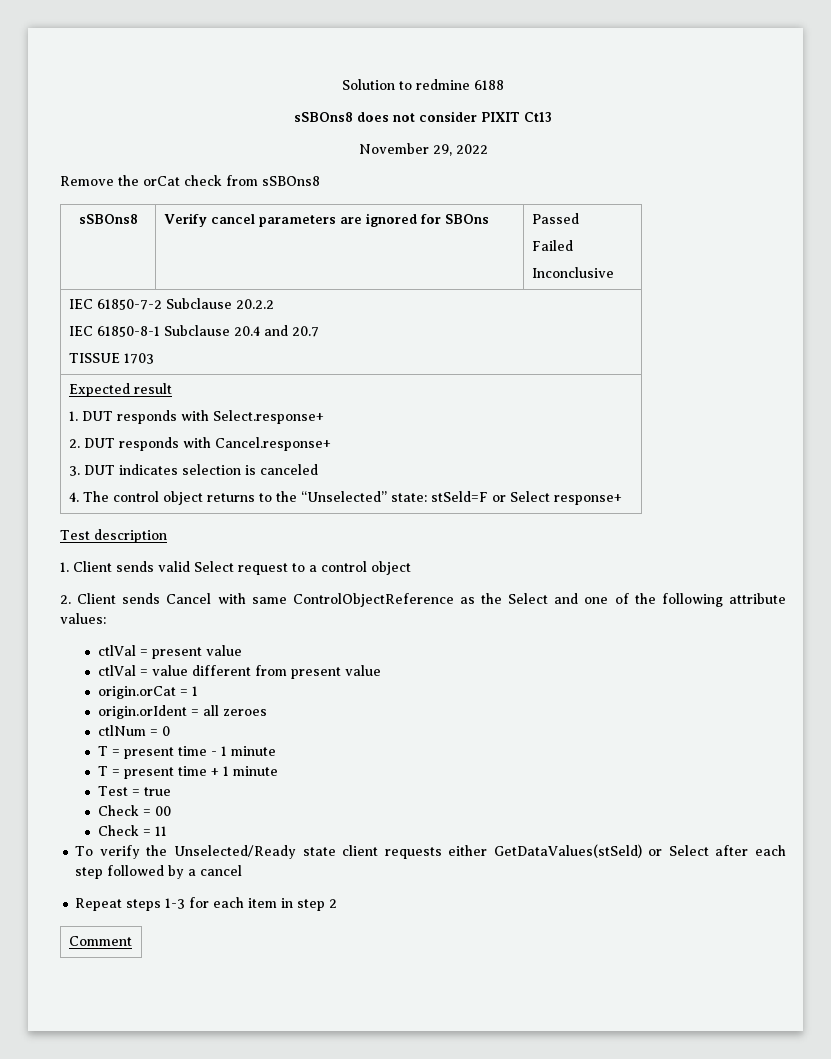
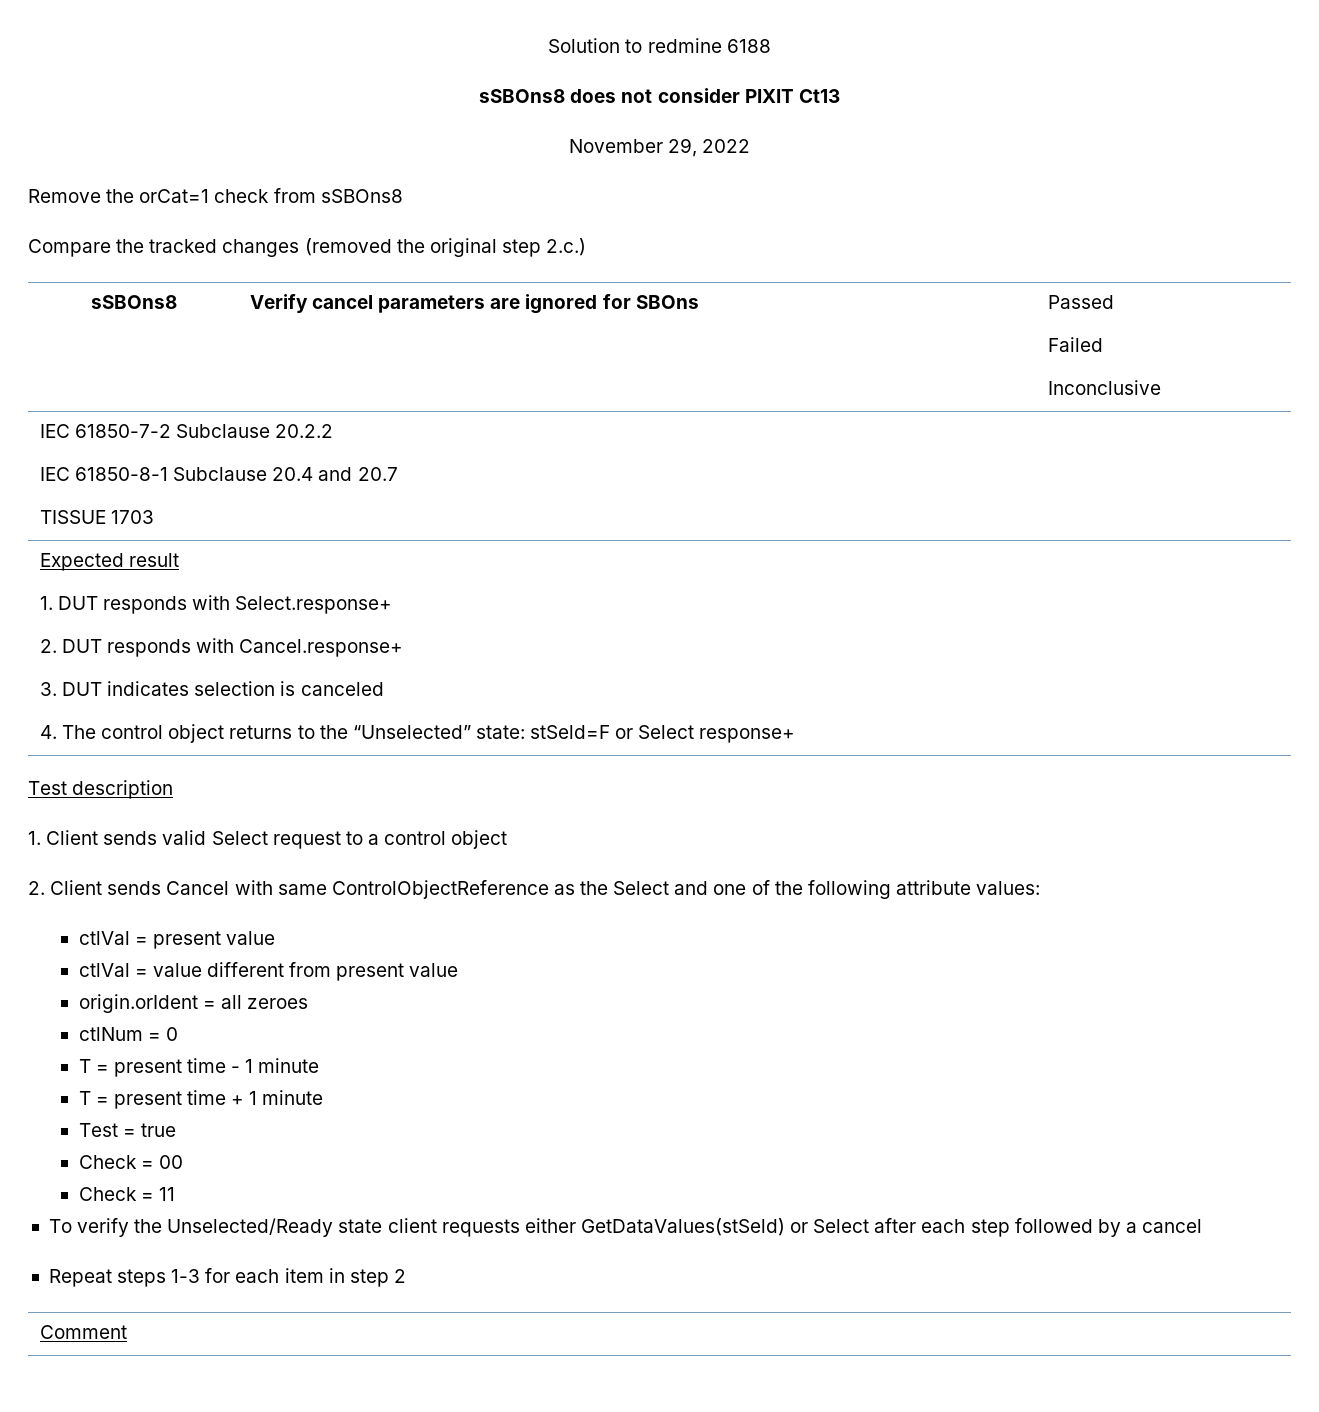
[143,176,180,186] orCat -> [139,189,210,203] orCat=1
(320, 181) none -> [28,238,587,257] // Compare the tracked changes (removed the original step 2.c.)
[97,686,198,699] // origin.orCat = 1 -> (459, 970) none

